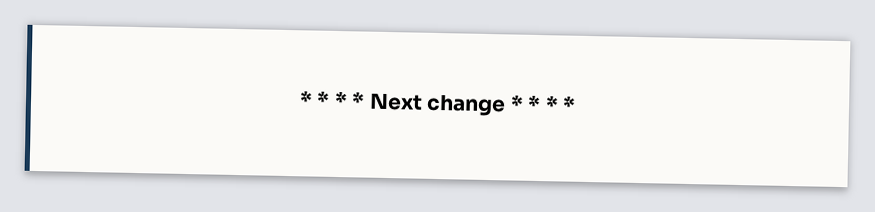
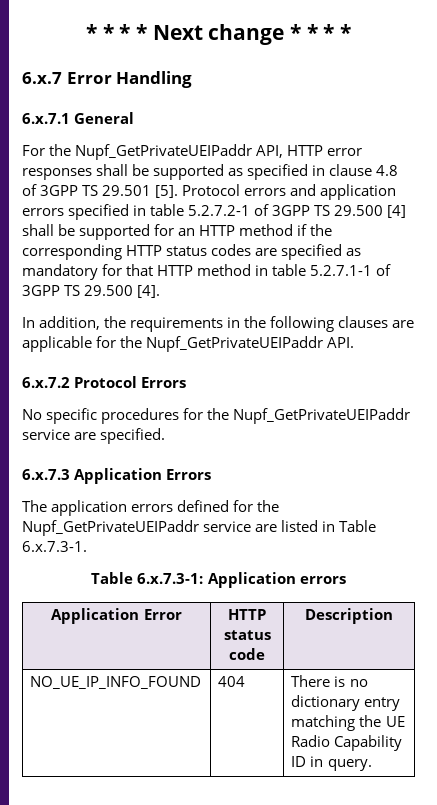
(577, 104) none -> [22,71,193,88] [22,112,135,124] [22,144,363,160] [22,164,399,180] [22,184,397,200] [22,204,407,220] [22,224,333,240] [22,244,362,260] [22,264,392,280] [22,285,161,298] [22,316,415,332] [22,336,355,352] [22,376,187,388] [22,408,411,424] [22,428,166,444] [22,468,212,484] [22,500,280,516] [22,520,377,536] [22,541,87,552] [91,572,346,588] [51,608,182,624] [228,609,266,620] [223,630,271,640] [229,648,265,660] [305,608,393,624] [30,676,202,689] [218,676,246,687] [291,675,368,687] [291,695,401,711] [291,715,405,731] [291,735,403,751] [291,756,372,771] // 6.x.7 Error Handling // 6.x.7.1 General // For the Nupf_GetPrivateUEIPaddr API, HTTP error responses shall be supported as specified in clause 4.8 of 3GPP TS 29.501 [5]. Protocol errors and application errors specified in table 5.2.7.2-1 of 3GPP TS 29.500 [4] shall be supported for an HTTP method if the corresponding HTTP status codes are specified as mandatory for that HTTP method in table 5.2.7.1-1 of 3GPP TS 29.500 [4]. // In addition, the requirements in the following clauses are applicable for the Nupf_GetPrivateUEIPaddr API. // 6.x.7.2 Protocol Errors // No specific procedures for the Nupf_GetPrivateUEIPaddr service are specified. // 6.x.7.3 Application Errors // The application errors defined for the Nupf_GetPrivateUEIPaddr service are listed in Table 6.x.7.3-1. // Table 6.x.7.3-1: Application errors // Application Error | HTTP status code | Description // NO_UE_IP_INFO_FOUND | 404 | There is no dictionary entry matching the UE Radio Capability ID in query.

